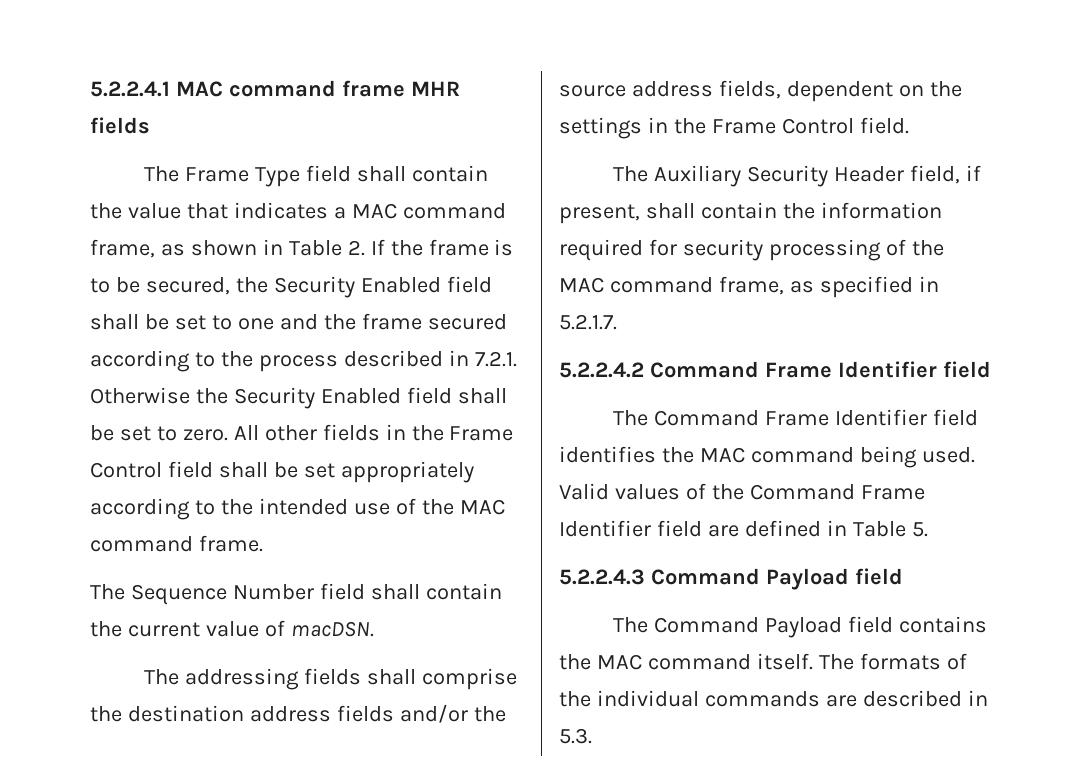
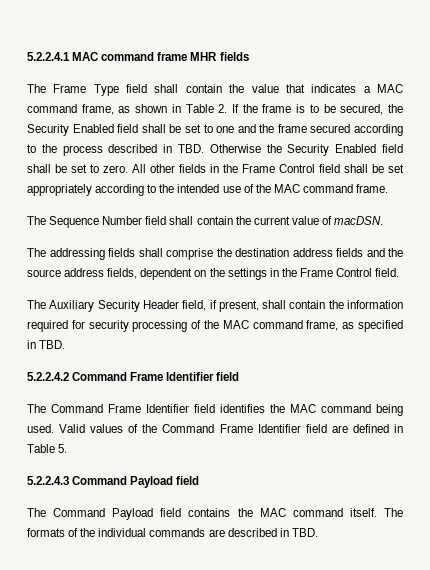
[474,351,517,367] 7.2.1. -> [178,144,204,153] TBD.
[399,704,468,723] and/or -> [366,248,385,257] and
[559,314,617,330] 5.2.1.7. -> [39,340,66,349] TBD.
[559,728,592,744] 5.3. -> [291,528,318,537] TBD.

